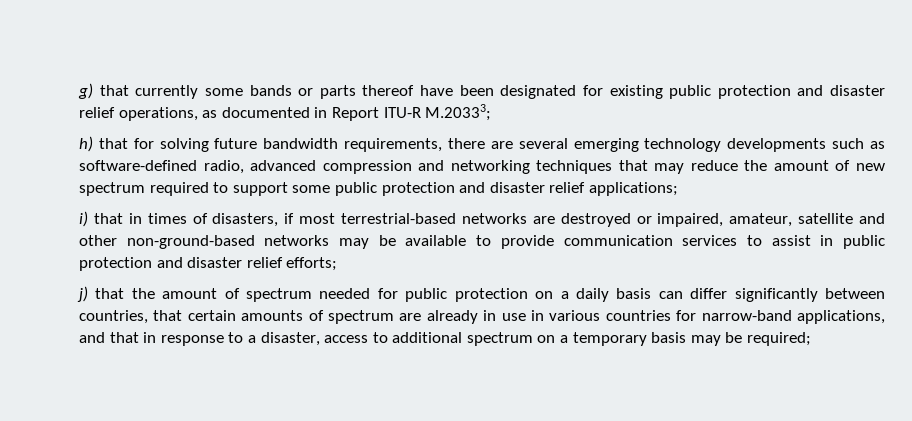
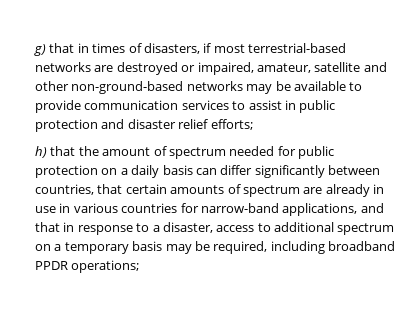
[135,85,885,99] [79,104,492,121] [79,136,885,152] [79,160,886,174] [79,182,678,196] [79,211,123,227] currently some bands or parts thereof have been designated for existing public protection and disaster relief operations, as documented in Report ITU-R M.20333; // h) that for solving future bandwidth requirements, there are several emerging technology developments such as software-defined radio, advanced compression and networking techniques that may reduce the amount of new spectrum required to support some public protection and disaster relief applications; // i) that -> (75, 48) none
[77,286,88,302] j) -> [35,146,47,158] h)
[747,332,812,346] required; -> [213,241,395,254] [35,260,140,273] required, including broadband PPDR operations;

